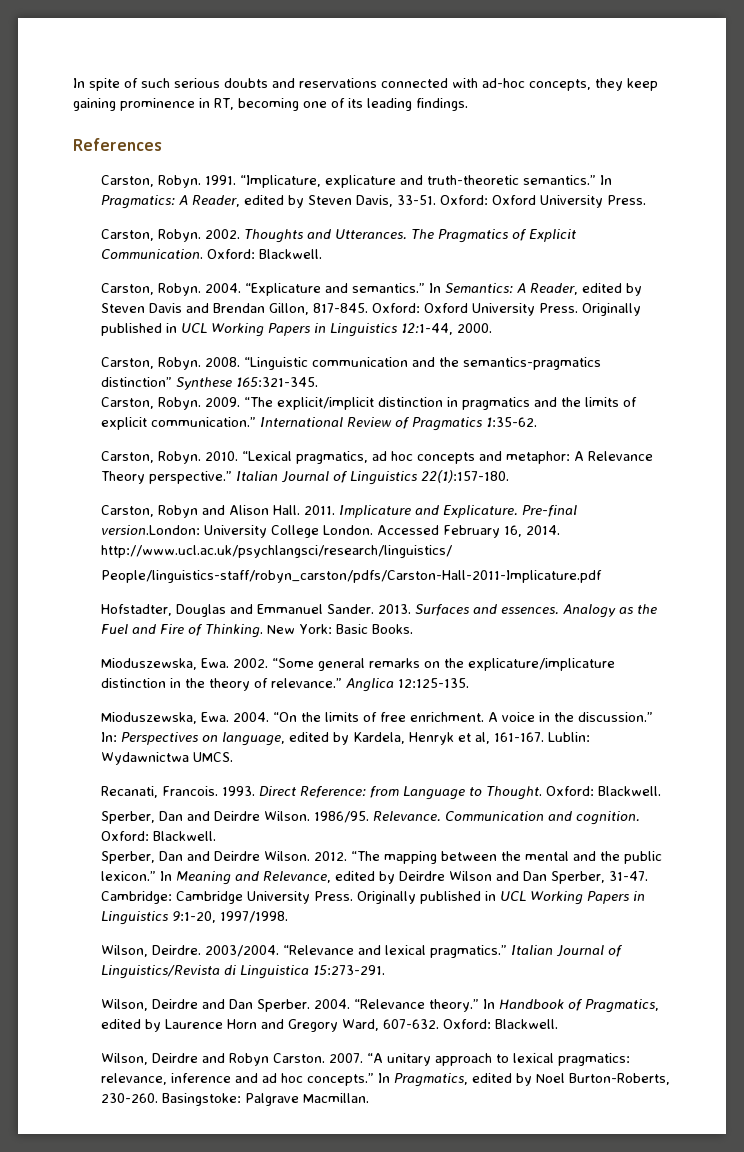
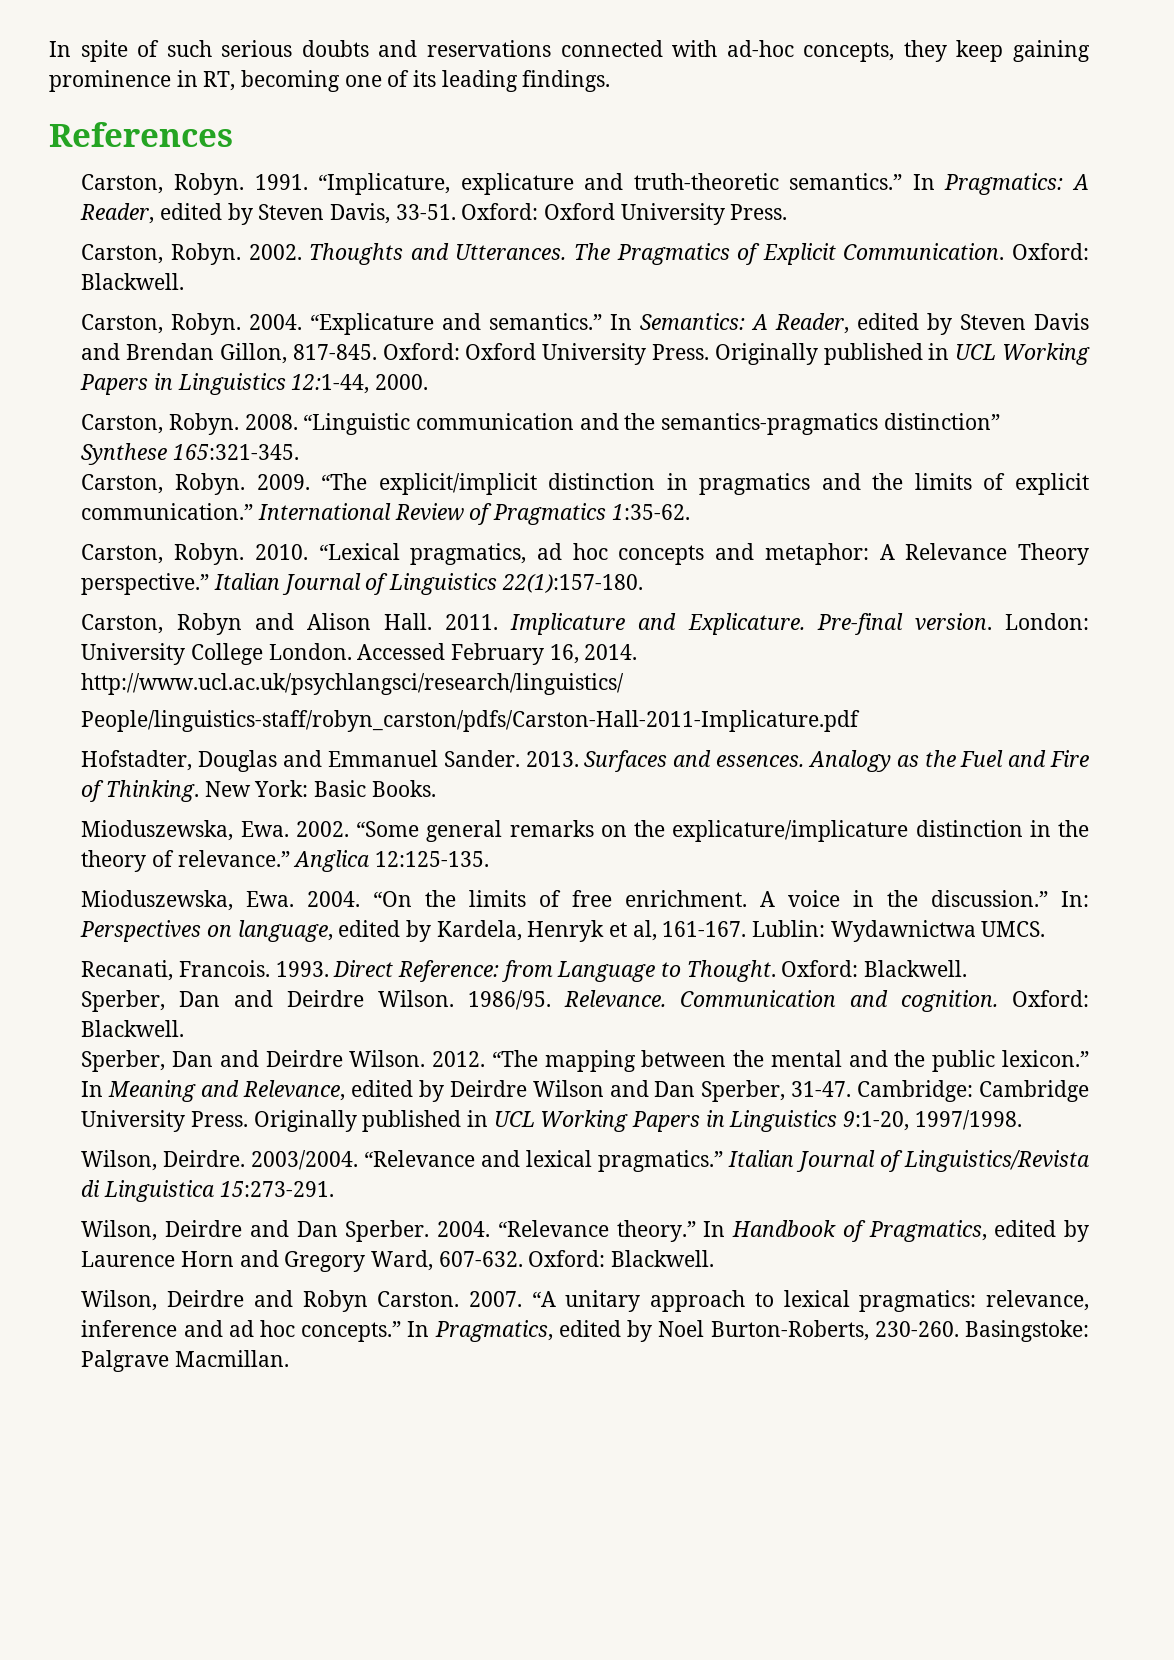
[100,525,200,535] version.London: -> [914,613,1089,630] version. London:

